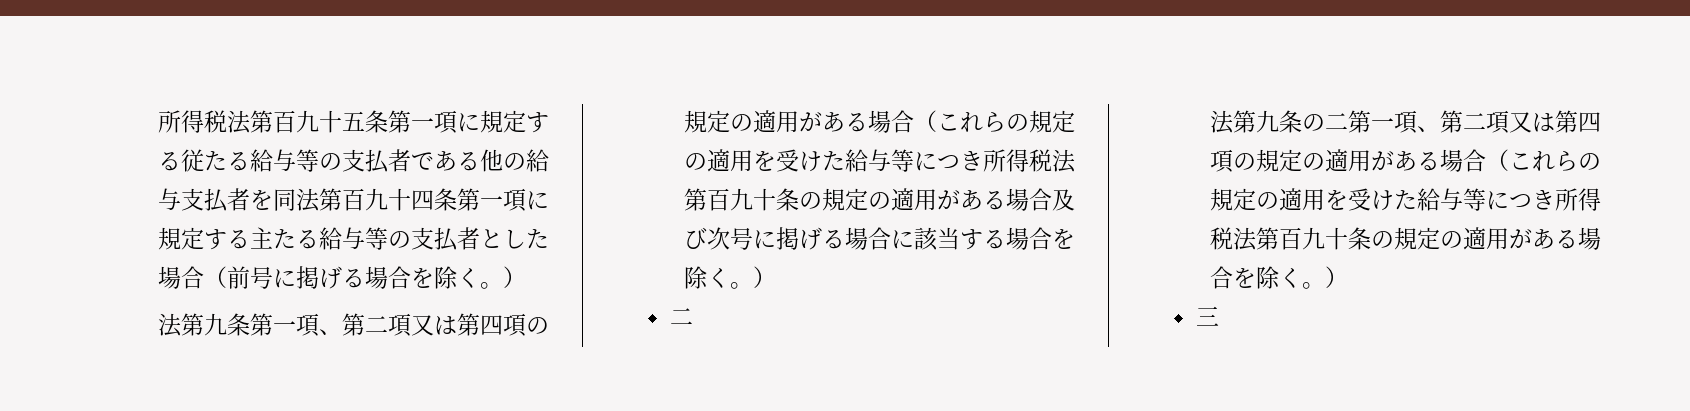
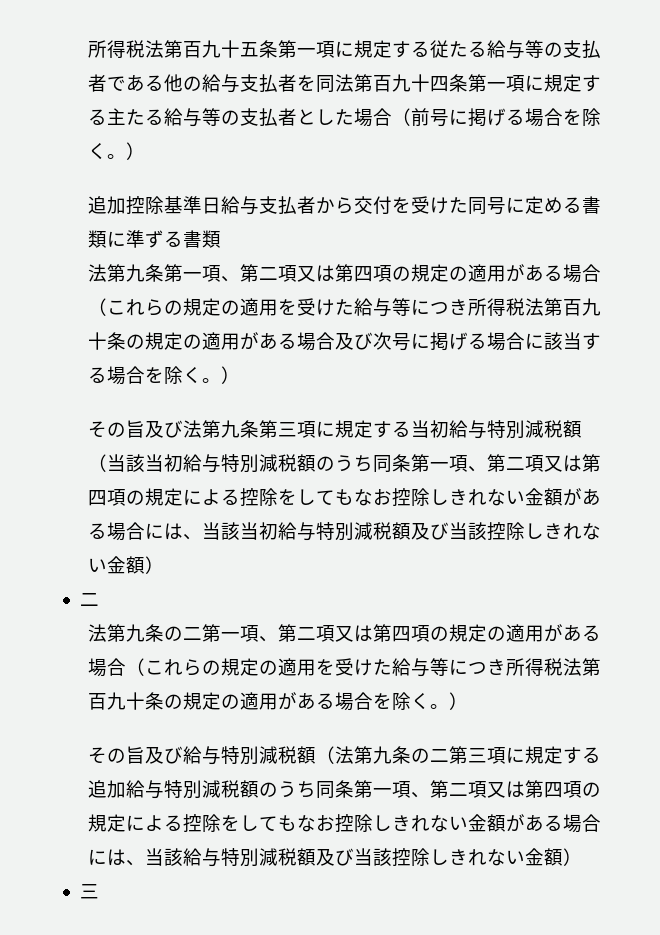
(526, 277) none -> [88,196,602,215] [88,230,222,248] // 追加控除基準日給与支払者から交付を受けた同号に定める書類に準ずる書類
(776, 277) none -> [88,420,583,439] [88,454,602,473] [88,488,602,507] [88,522,602,541] [88,556,165,574] // その旨及び法第九条第三項に規定する当初給与特別減税額（当該当初給与特別減税額のうち同条第一項、第二項又は第四項の規定による控除をしてもなお控除しきれない金額がある場合には、当該当初給与特別減税額及び当該控除しきれない金額）
(1348, 277) none -> [88,746,602,765] [88,780,602,799] [88,814,602,833] [88,848,583,867] // その旨及び給与特別減税額（法第九条の二第三項に規定する追加給与特別減税額のうち同条第一項、第二項又は第四項の規定による控除をしてもなお控除しきれない金額がある場合には、当該給与特別減税額及び当該控除しきれない金額）

